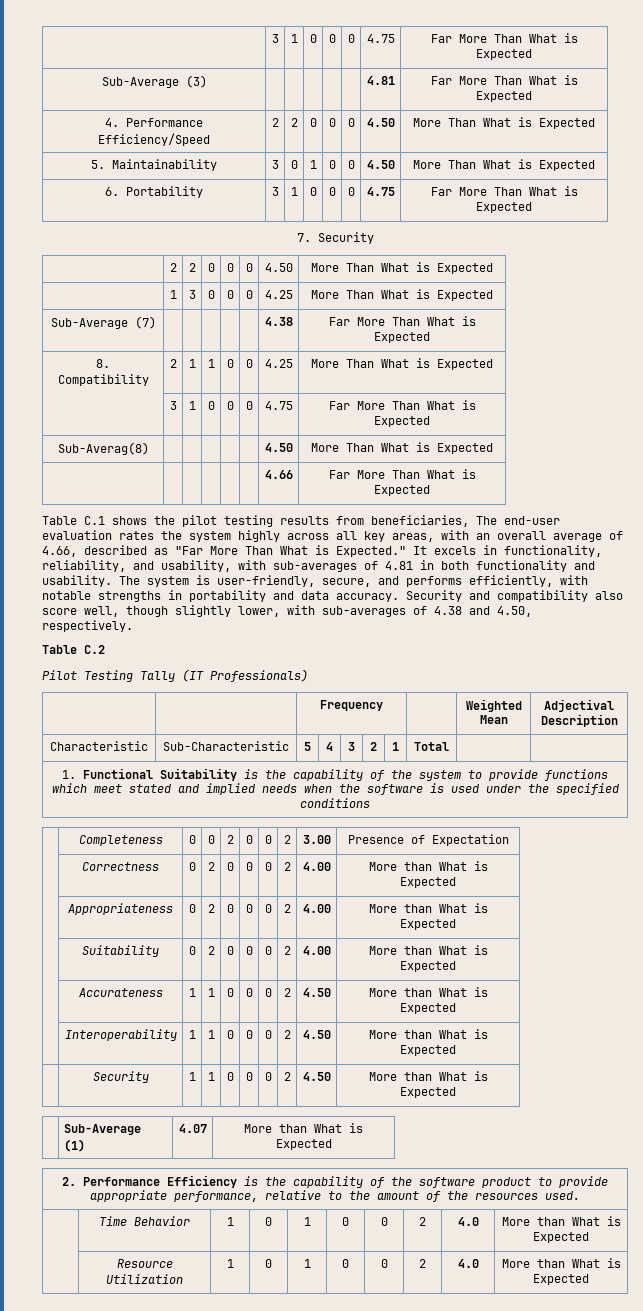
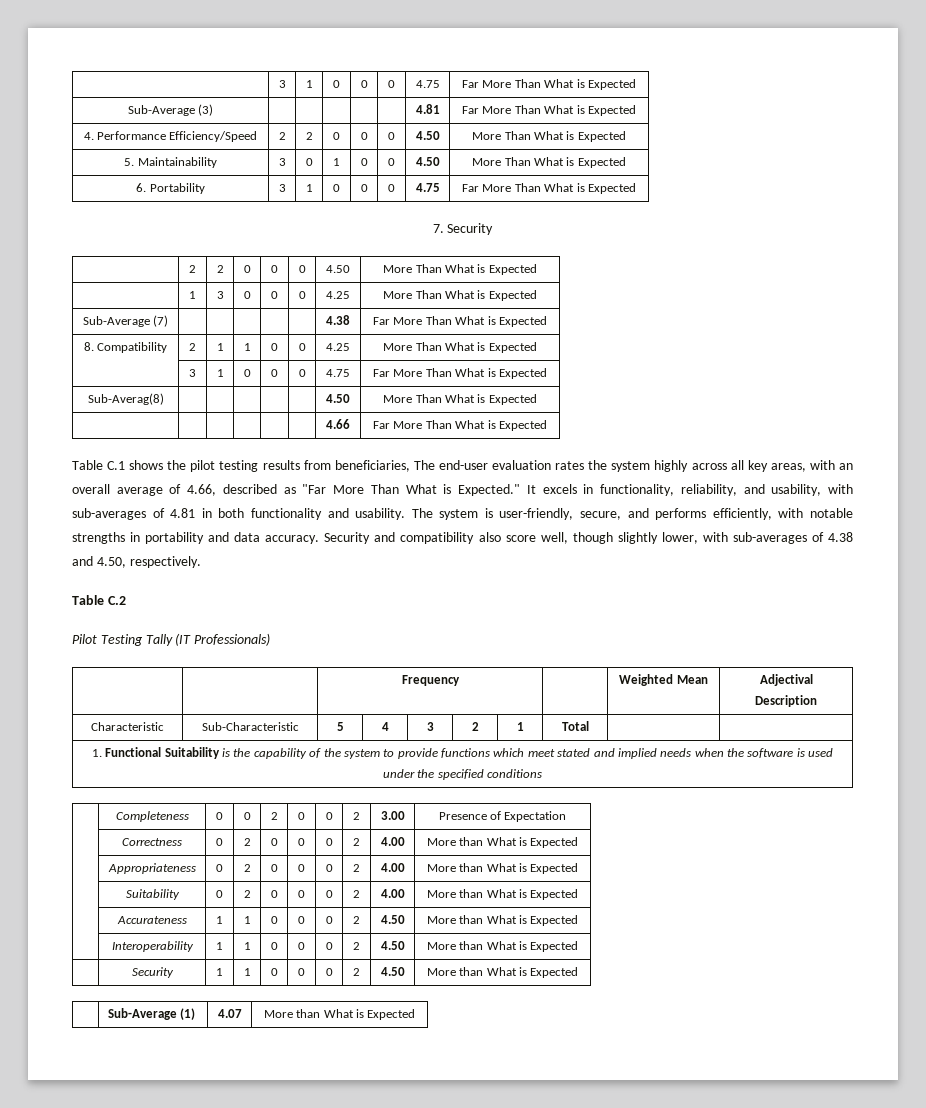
[61,1175,608,1188] [89,1190,580,1202] [99,1216,190,1226] [226,1217,234,1226] [265,1217,272,1226] [303,1217,311,1226] [342,1217,349,1226] [380,1217,388,1226] [419,1217,426,1226] [457,1217,479,1226] [501,1216,621,1226] [533,1232,589,1243] [116,1259,173,1268] [106,1274,183,1284] [226,1259,234,1268] [265,1259,272,1268] [303,1259,311,1268] [342,1259,349,1268] [380,1259,388,1268] [419,1259,426,1268] [457,1259,479,1268] [501,1258,621,1268] [533,1274,589,1285] // 2. Performance Efficiency is the capability of the software product to provide appropriate performance, relative to the amount of the resources used. // | Time Behavior | 1 | 0 | 1 | 0 | 0 | 2 | 4.0 | More than What is Expected // | Resource Utilization | 1 | 0 | 1 | 0 | 0 | 2 | 4.0 | More than What is Expected -> (416, 1014) none

